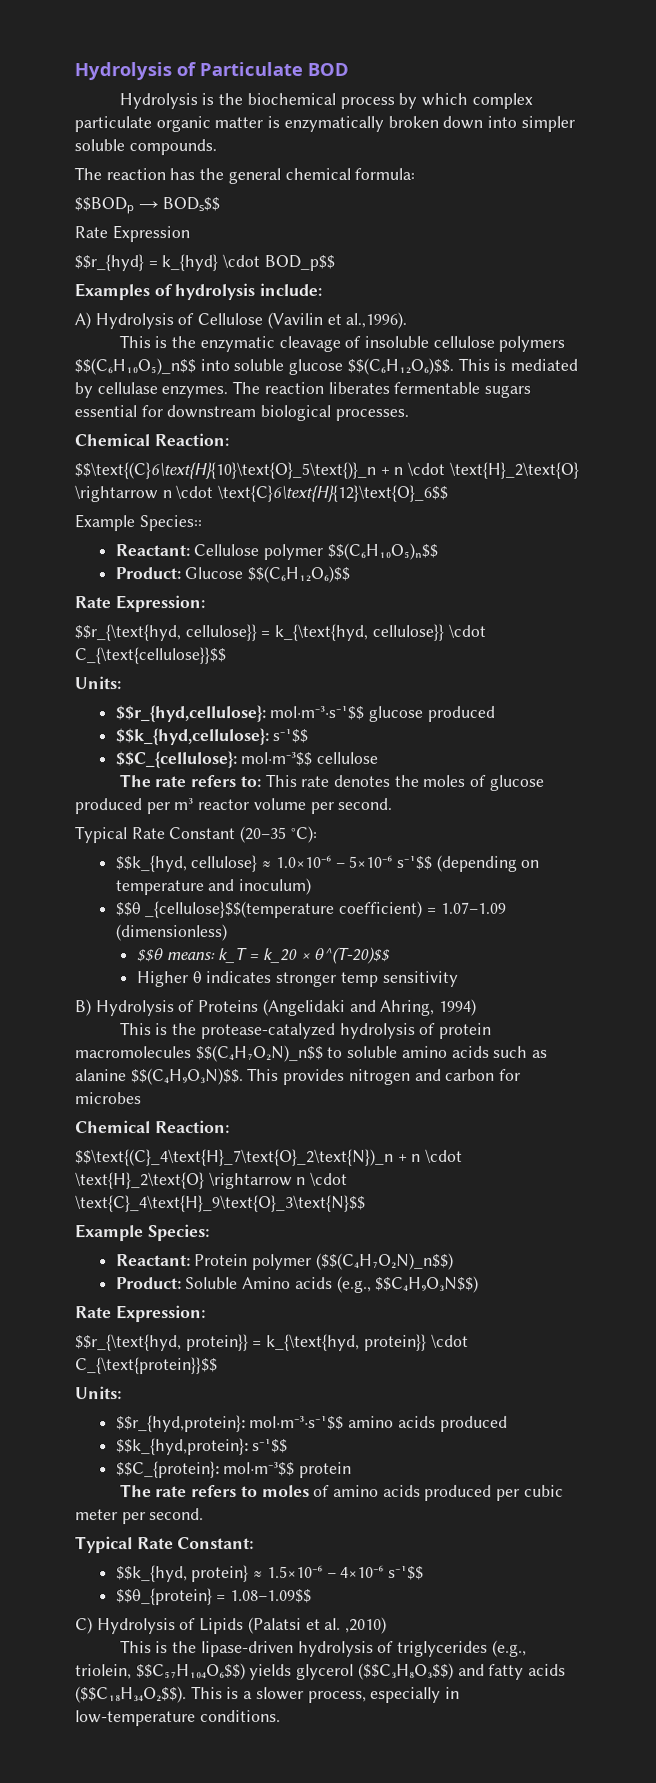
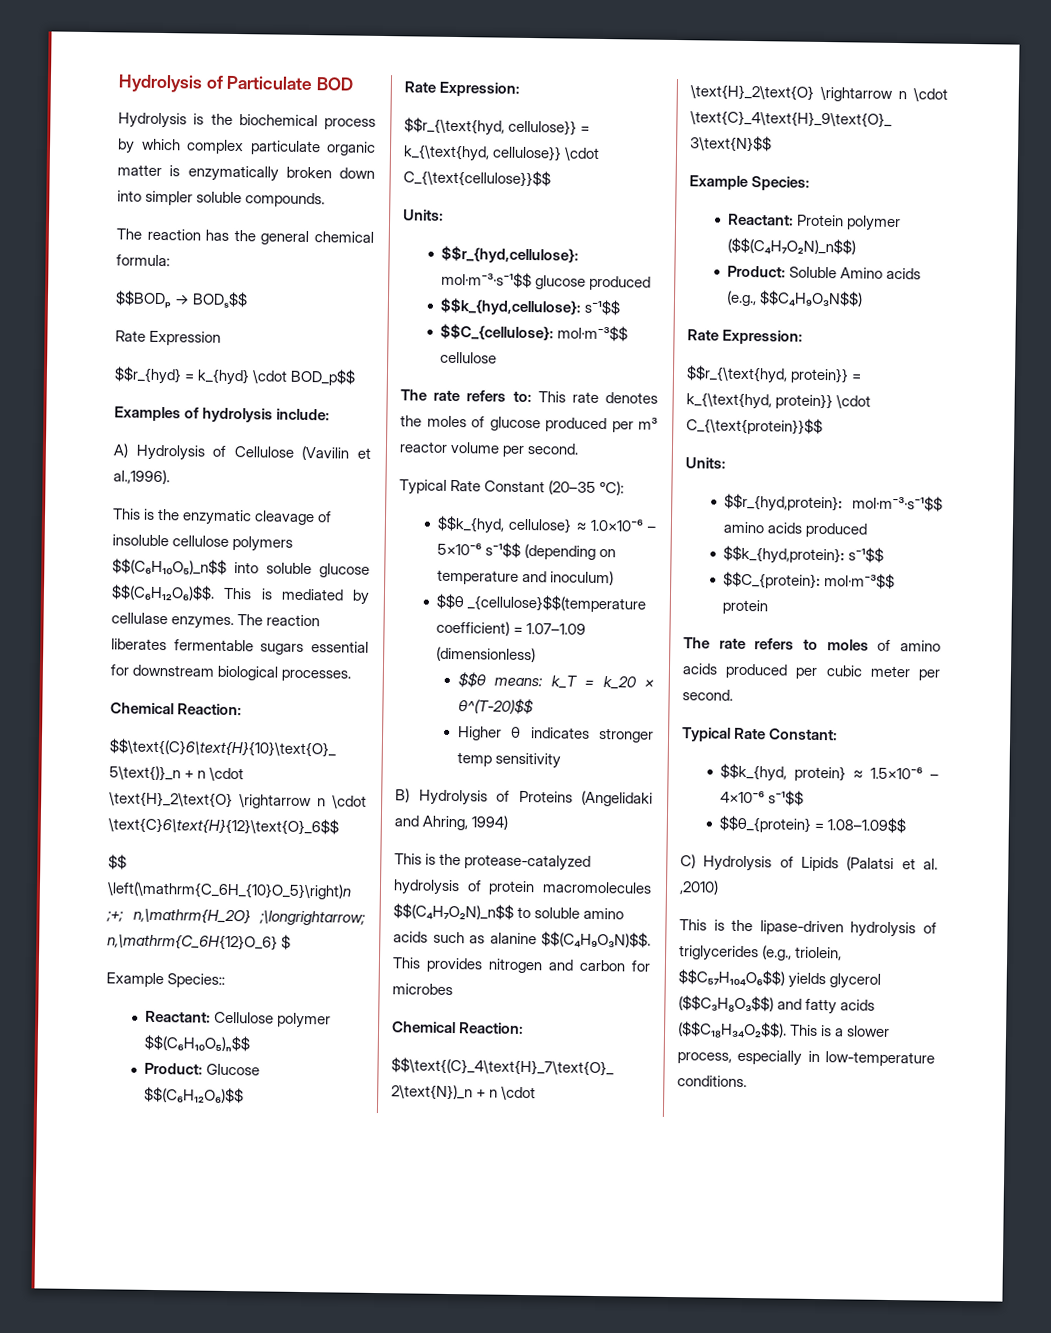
(449, 493) none -> [108,854,127,870] [107,881,352,900] [106,907,366,926] [107,933,292,951] // $$ \left(\mathrm{C_6H_{10}O_5}\right)n ;+; n,\mathrm{H_2O} ;\longrightarrow; n,\mathrm{C_6H{12}O_6} $

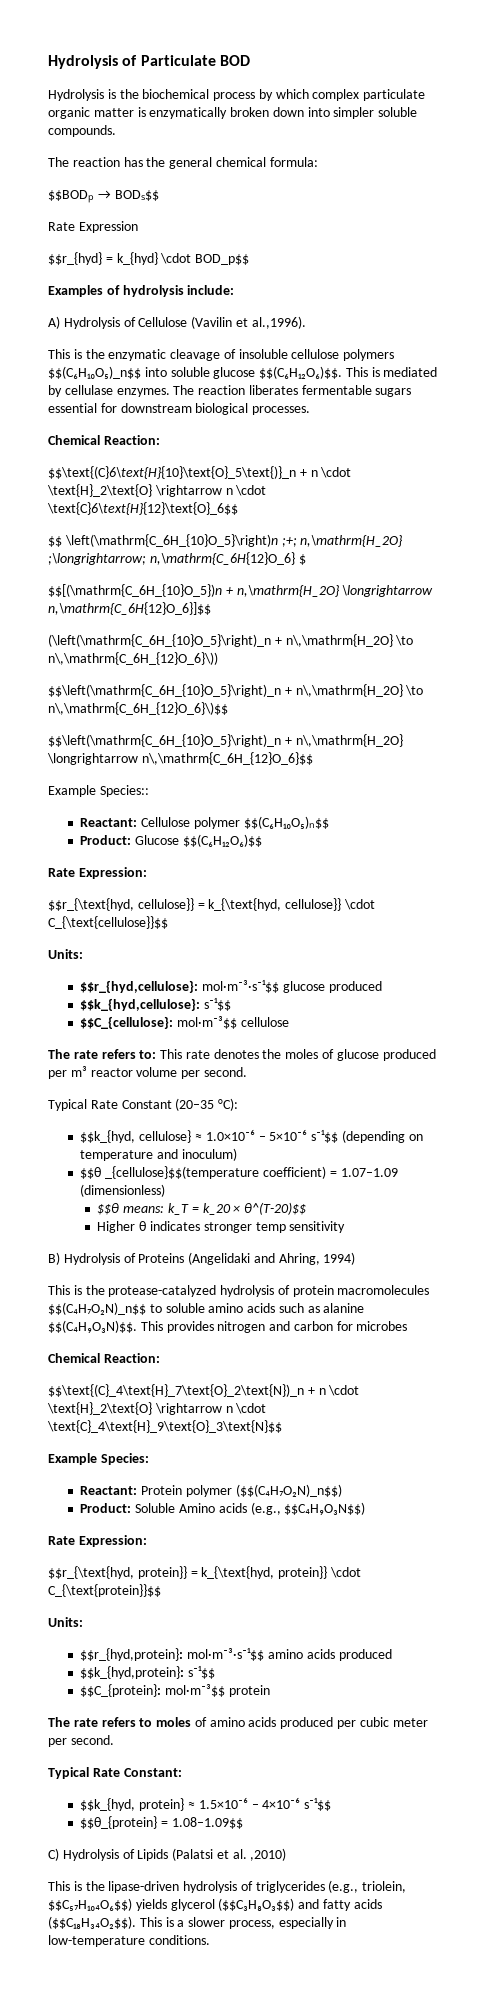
(292, 942) none -> [48,584,434,597] [48,602,211,615] [48,634,414,647] [48,652,218,665] [48,684,424,697] [48,702,228,715] [48,734,403,747] [47,752,313,765] // $$[(\mathrm{C_6H_{10}O_5})n + n,\mathrm{H_2O} \longrightarrow n,\mathrm{C_6H{12}O_6}]$$ // (\left(\mathrm{C_6H_{10}O_5}\right)_n + n\,\mathrm{H_2O} \to n\,\mathrm{C_6H_{12}O_6}\)) // $$\left(\mathrm{C_6H_{10}O_5}\right)_n + n\,\mathrm{H_2O} \to n\,\mathrm{C_6H_{12}O_6}\)$$ // $$\left(\mathrm{C_6H_{10}O_5}\right)_n + n\,\mathrm{H_2O} \longrightarrow n\,\mathrm{C_6H_{12}O_6}$$

